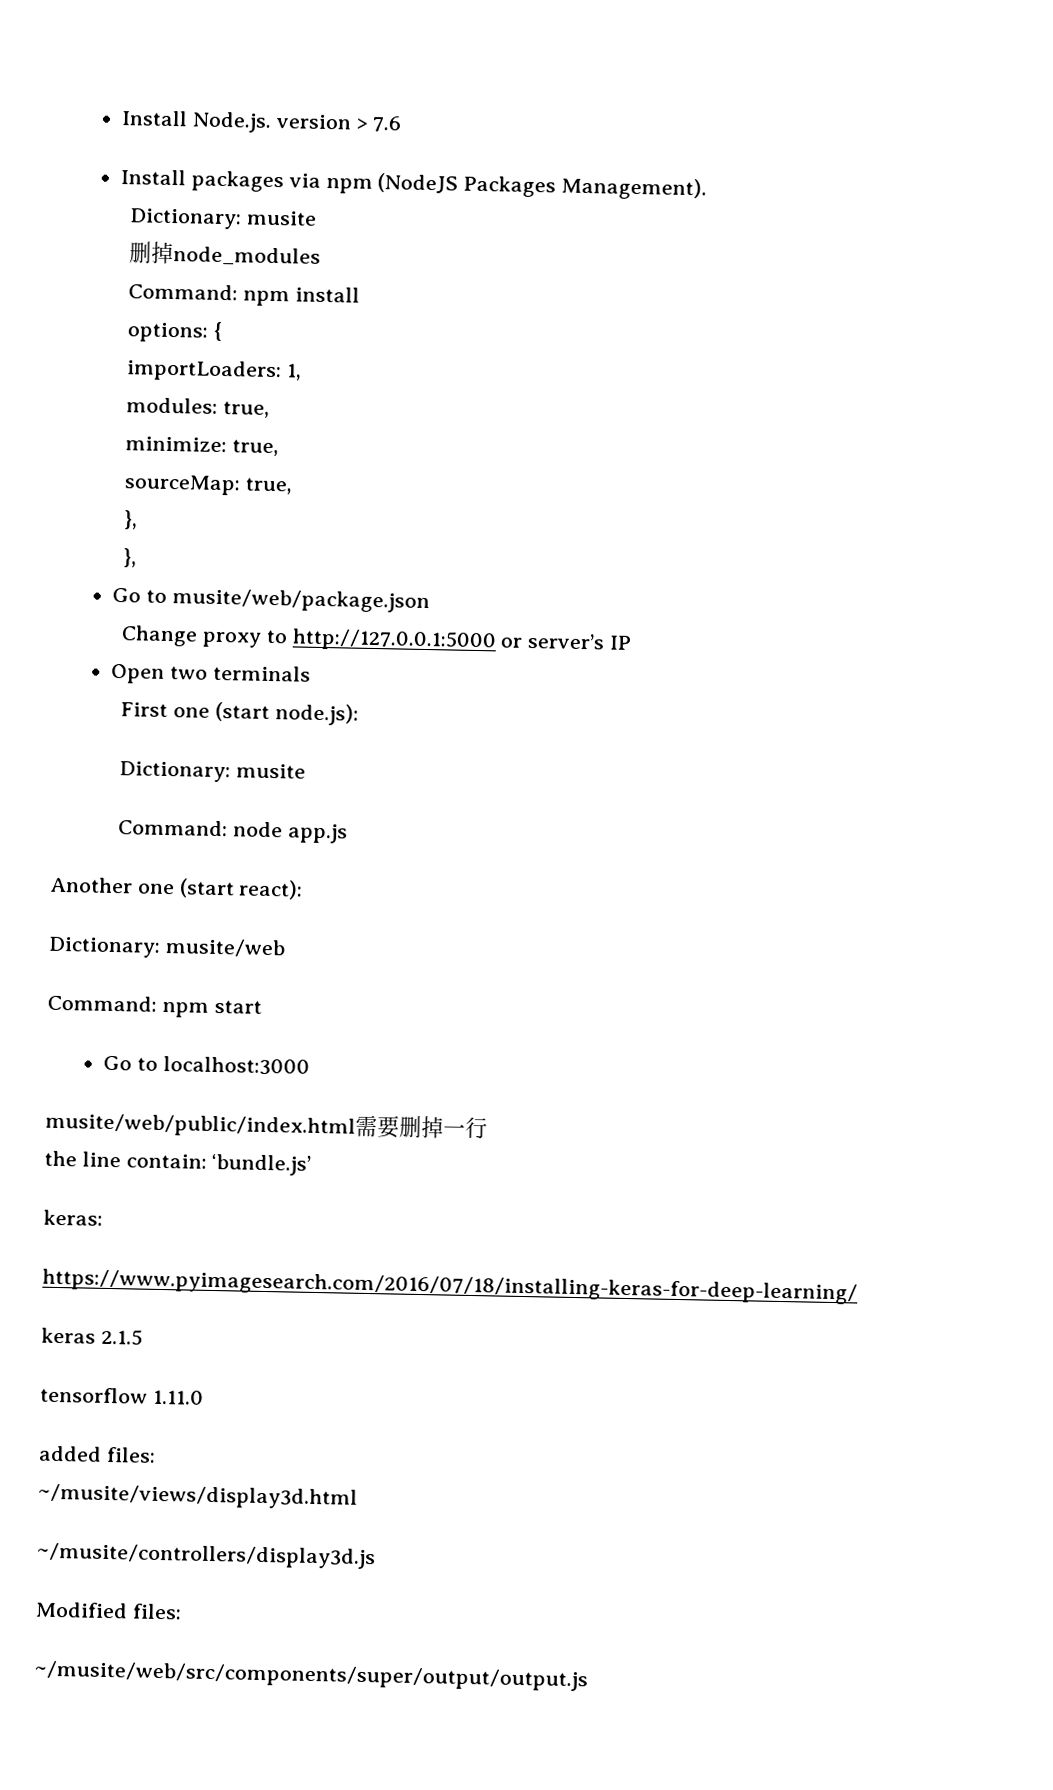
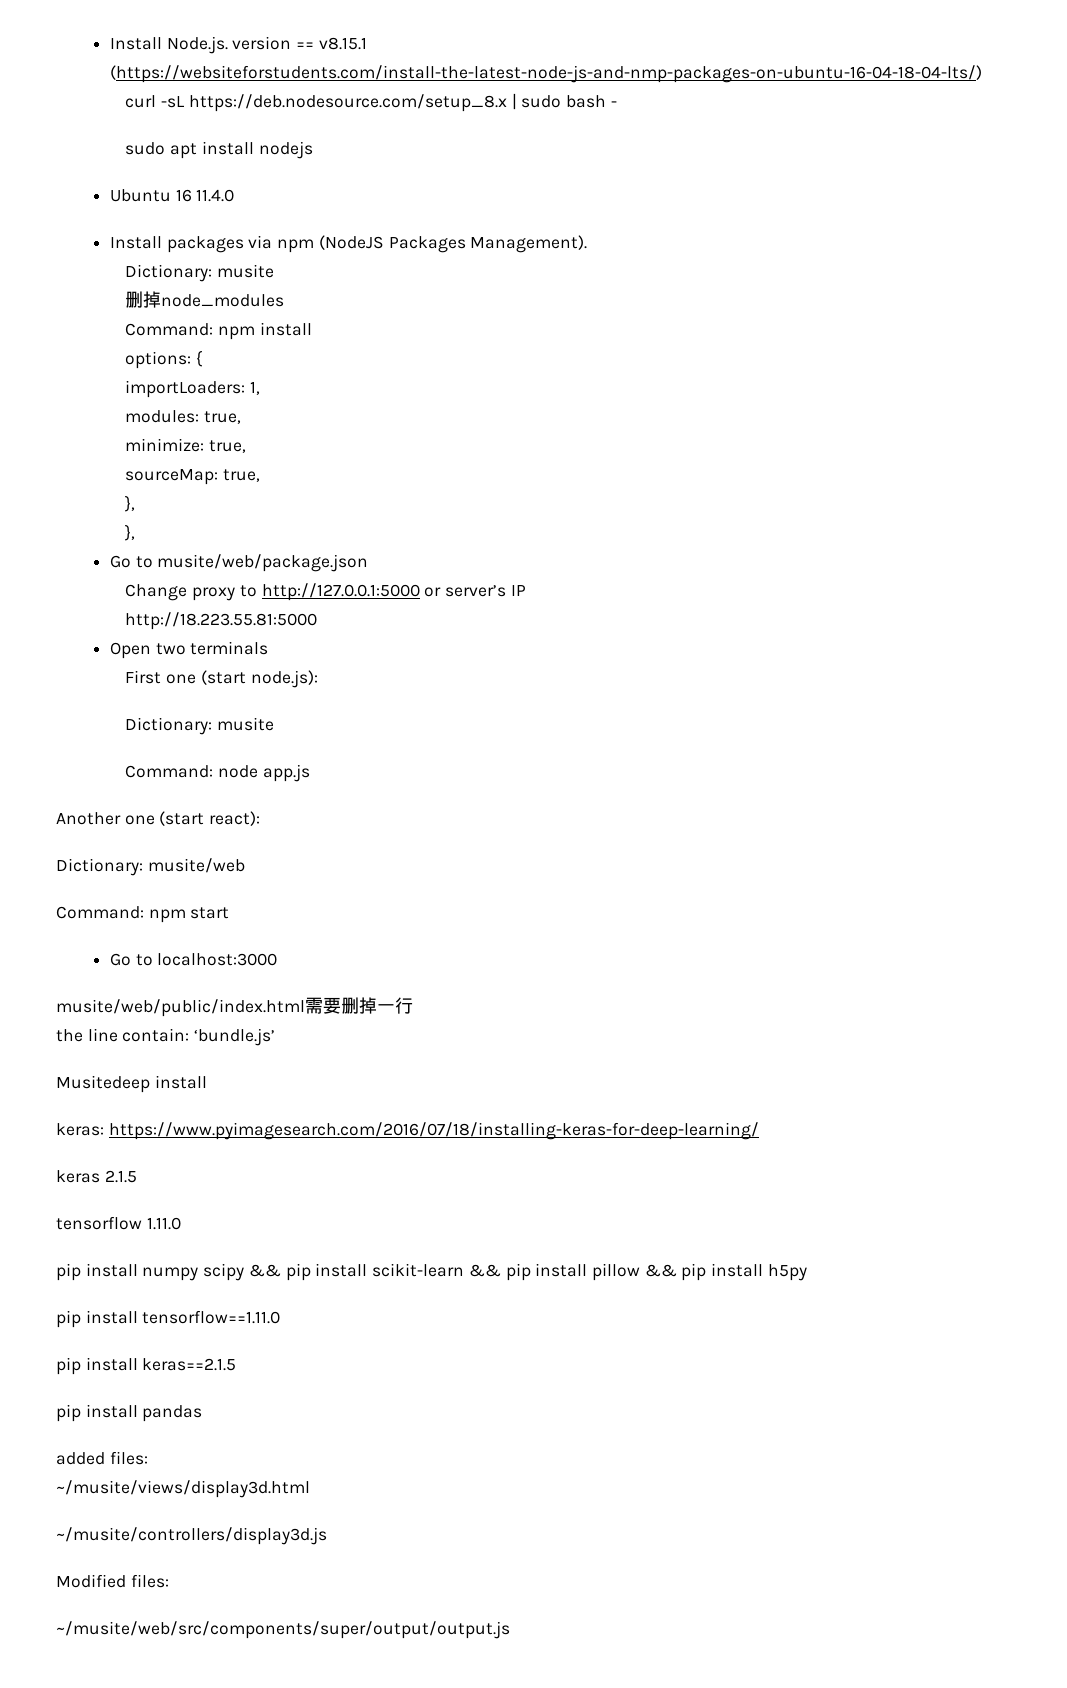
[355,115,403,133] > 7.6 -> [296,37,367,50] [109,65,982,83] [125,93,617,112] [125,141,313,159] [109,189,235,202] == v8.15.1 (https://websiteforstudents.com/install-the-latest-node-js-and-nmp-packages-on-ubuntu-16-04-18-04-lts/) // curl -sL https://deb.nodesource.com/setup_8.x | sudo bash - // sudo apt install nodejs // Ubuntu 16 11.4.0
(632, 642) none -> [125,612,318,630] // http://18.223.55.81:5000
(312, 1164) none -> [56,1075,207,1093] // Musitedeep install
(103, 1217) // -> (104, 1129) none
(204, 1397) none -> [56,1263,807,1281] [56,1310,281,1328] [56,1357,237,1375] [56,1404,203,1422] // pip install numpy scipy && pip install scikit-learn && pip install pillow && pip install h5py // pip install tensorflow==1.11.0 // pip install keras==2.1.5 // pip install pandas

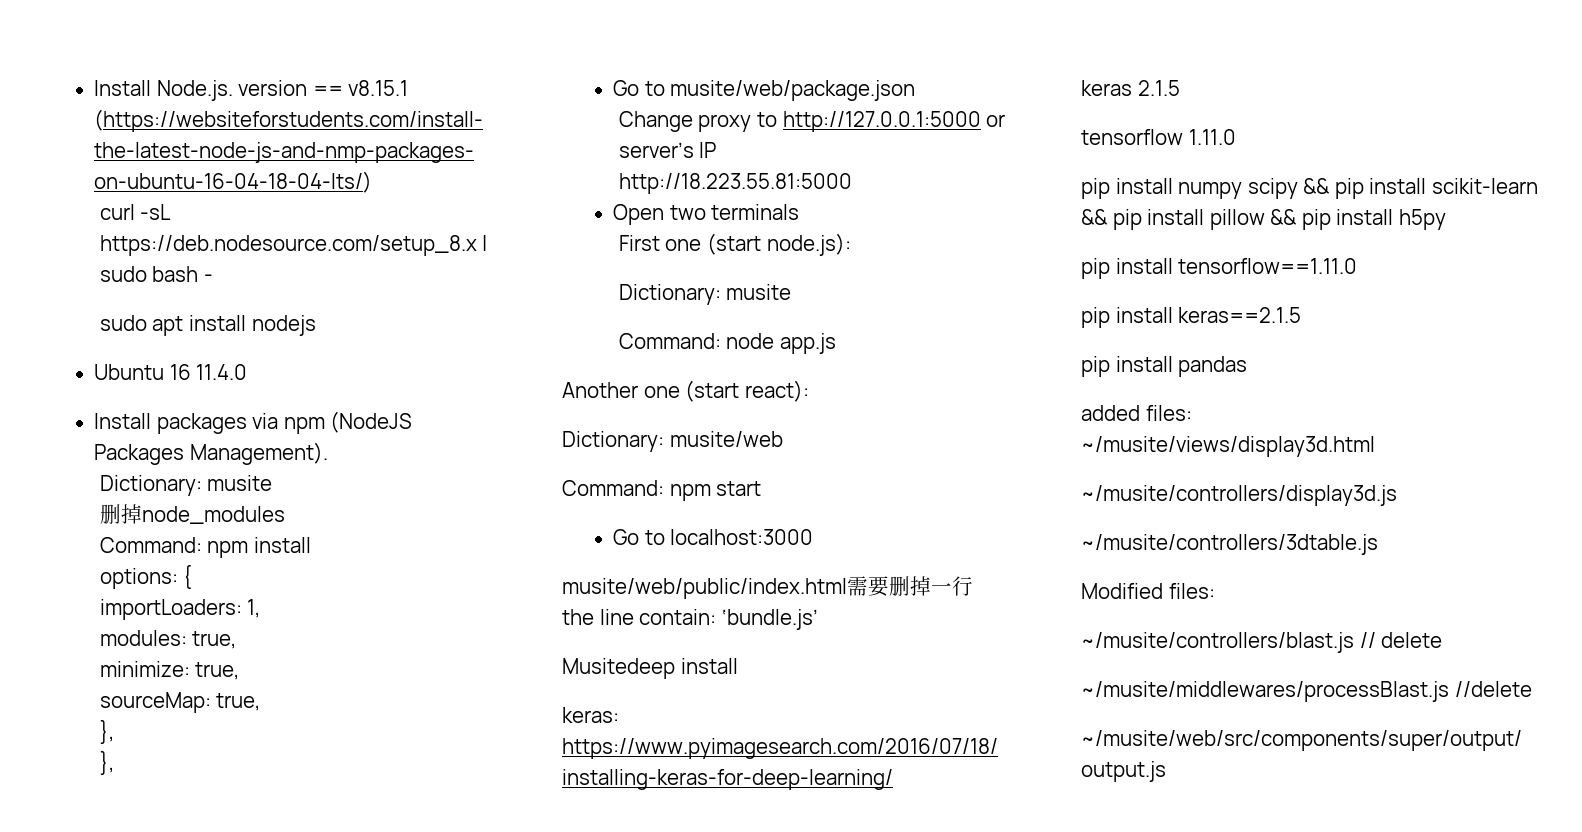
(327, 1536) none -> [1081,534,1378,555] // ~/musite/controllers/3dtable.js
(169, 1581) none -> [1081,632,1443,653] [1081,681,1532,702] // ~/musite/controllers/blast.js // delete // ~/musite/middlewares/processBlast.js //delete

